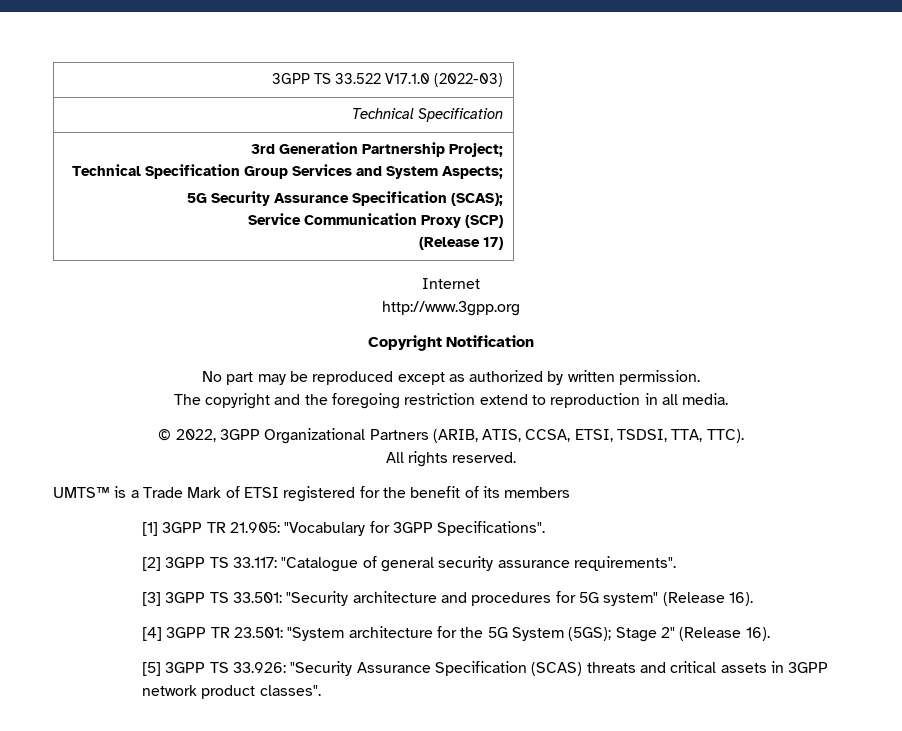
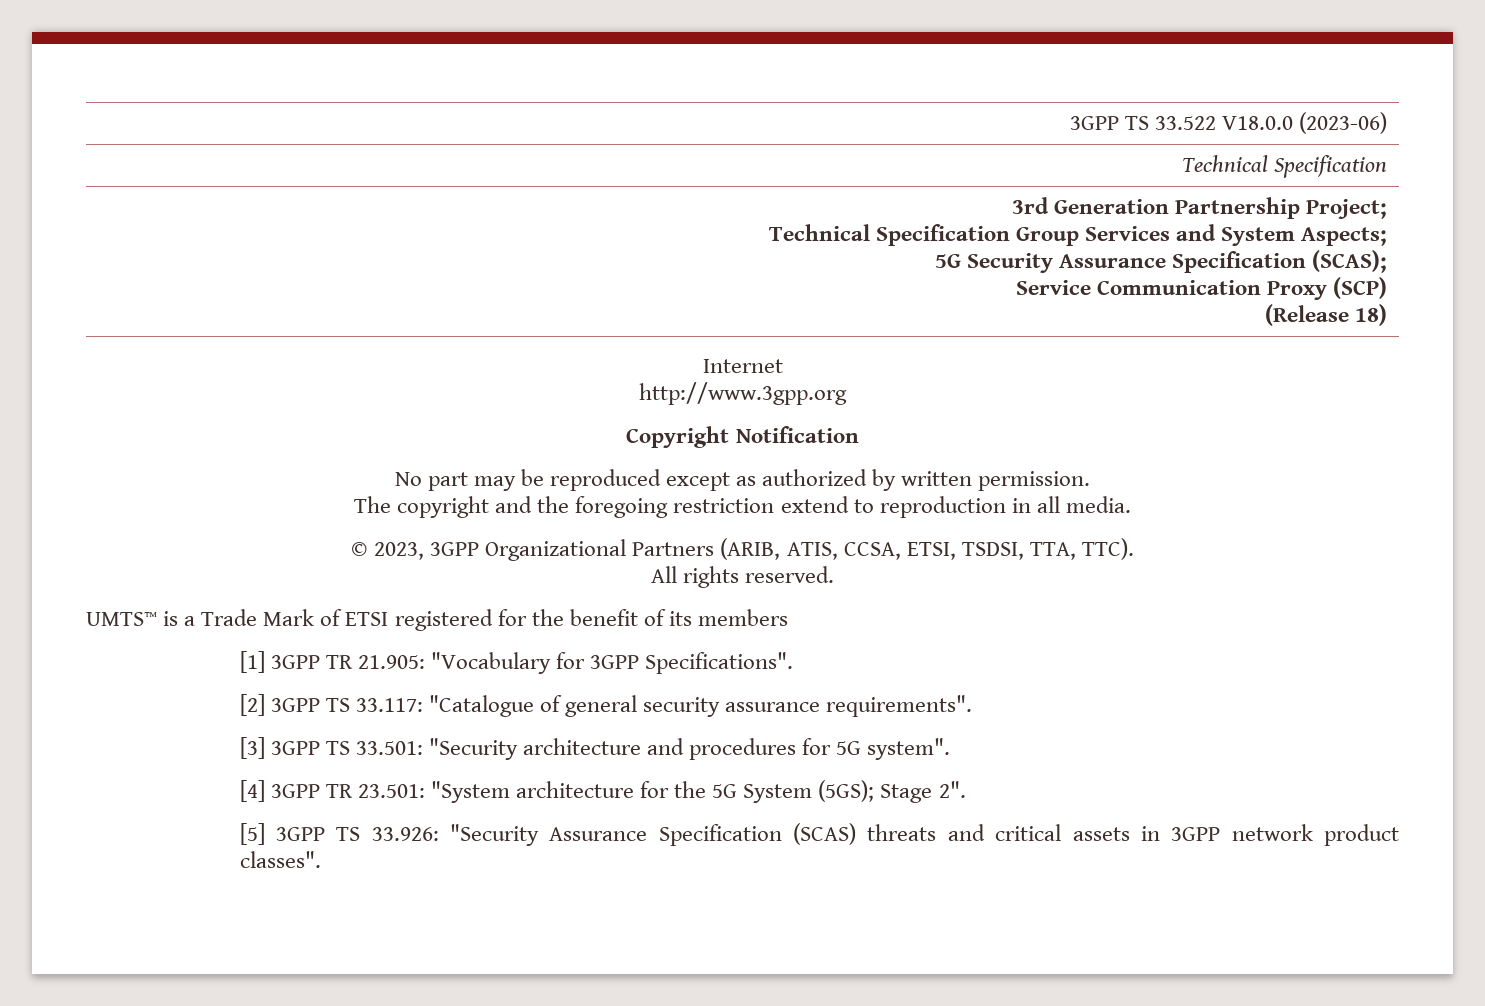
[384,73,503,87] V17.1.0 (2022-03) -> [1222,112,1388,134] V18.0.0 (2023-06)
[482,237,503,250] 17) -> [1355,304,1388,326] 18)
[175,429,216,442] 2022, -> [374,542,425,560] 2023,
[603,592,753,606] system" (Release 16). -> [867,738,951,760] system".
[660,627,770,641] 2" (Release 16). -> [938,781,966,798] 2".

